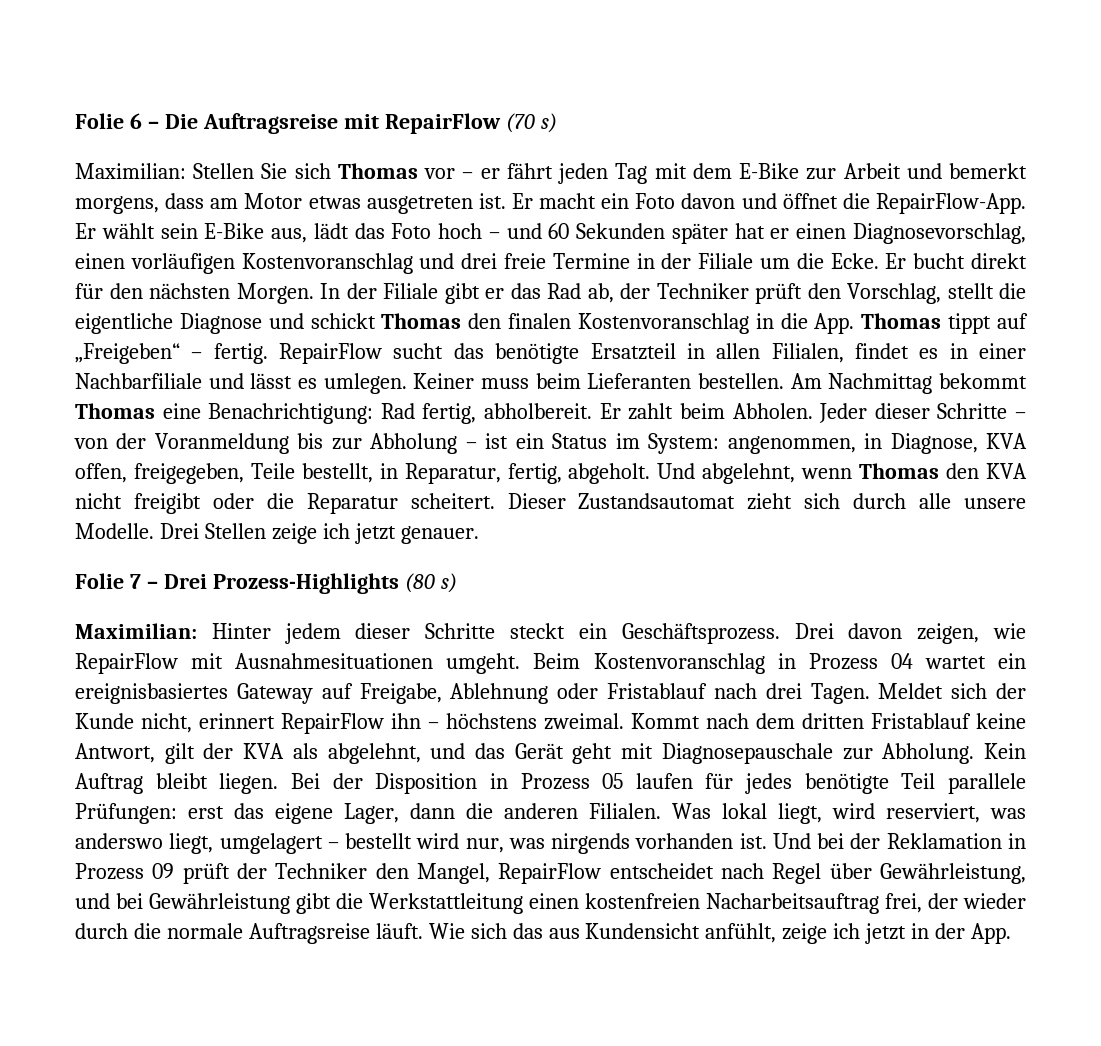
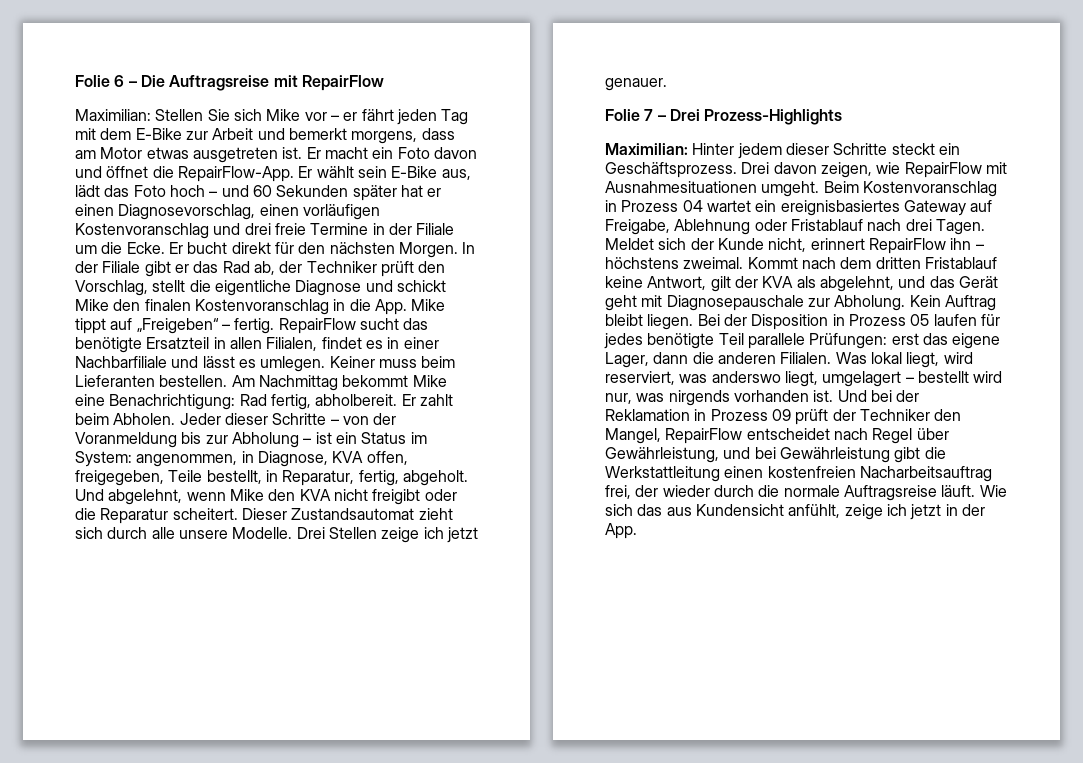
[505,113,557,133] (70 s) -> (384, 83) none
[337,163,418,179] Thomas -> [266,109,301,121] Mike
[381,313,462,329] Thomas -> [75,299,109,311] Mike
[861,313,942,329] Thomas -> [411,299,446,311] Mike
[75,403,155,419] Thomas -> [412,375,447,387] Mike
[859,463,940,479] Thomas -> [229,489,264,501] Mike
[404,573,457,593] (80 s) -> (843, 117) none

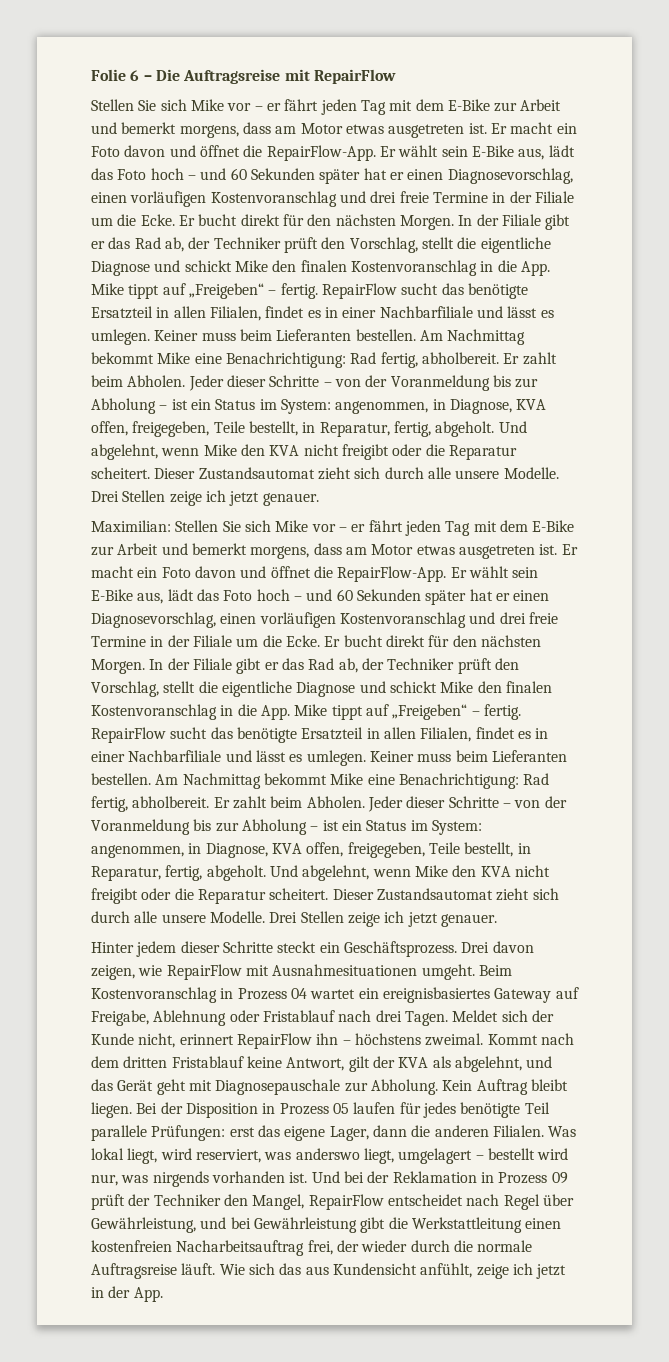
(384, 83) none -> [91,99,562,115] [91,122,577,138] [91,145,575,161] [91,168,573,184] [91,191,574,207] [91,214,571,230] [91,237,551,253] [91,260,550,276] [91,283,528,299] [91,306,554,321] [91,329,526,345] [91,352,557,368] [91,375,539,391] [91,398,547,414] [91,421,527,437] [91,444,517,460] [91,467,559,480] [91,490,319,506] // Stellen Sie sich Mike vor – er fährt jeden Tag mit dem E-Bike zur Arbeit und bemerkt morgens, dass am Motor etwas ausgetreten ist. Er macht ein Foto davon und öffnet die RepairFlow-App. Er wählt sein E-Bike aus, lädt das Foto hoch – und 60 Sekunden später hat er einen Diagnosevorschlag, einen vorläufigen Kostenvoranschlag und drei freie Termine in der Filiale um die Ecke. Er bucht direkt für den nächsten Morgen. In der Filiale gibt er das Rad ab, der Techniker prüft den Vorschlag, stellt die eigentliche Diagnose und schickt Mike den finalen Kostenvoranschlag in die App. Mike tippt auf „Freigeben“ – fertig. RepairFlow sucht das benötigte Ersatzteil in allen Filialen, findet es in einer Nachbarfiliale und lässt es umlegen. Keiner muss beim Lieferanten bestellen. Am Nachmittag bekommt Mike eine Benachrichtigung: Rad fertig, abholbereit. Er zahlt beim Abholen. Jeder dieser Schritte – von der Voranmeldung bis zur Abholung – ist ein Status im System: angenommen, in Diagnose, KVA offen, freigegeben, Teile bestellt, in Reparatur, fertig, abgeholt. Und abgelehnt, wenn Mike den KVA nicht freigibt oder die Reparatur scheitert. Dieser Zustandsautomat zieht sich durch alle unsere Modelle. Drei Stellen zeige ich jetzt genauer.
[605,109,843,125] [605,143,688,155] Folie 7 – Drei Prozess-Highlights // Maximilian: -> (497, 920) none

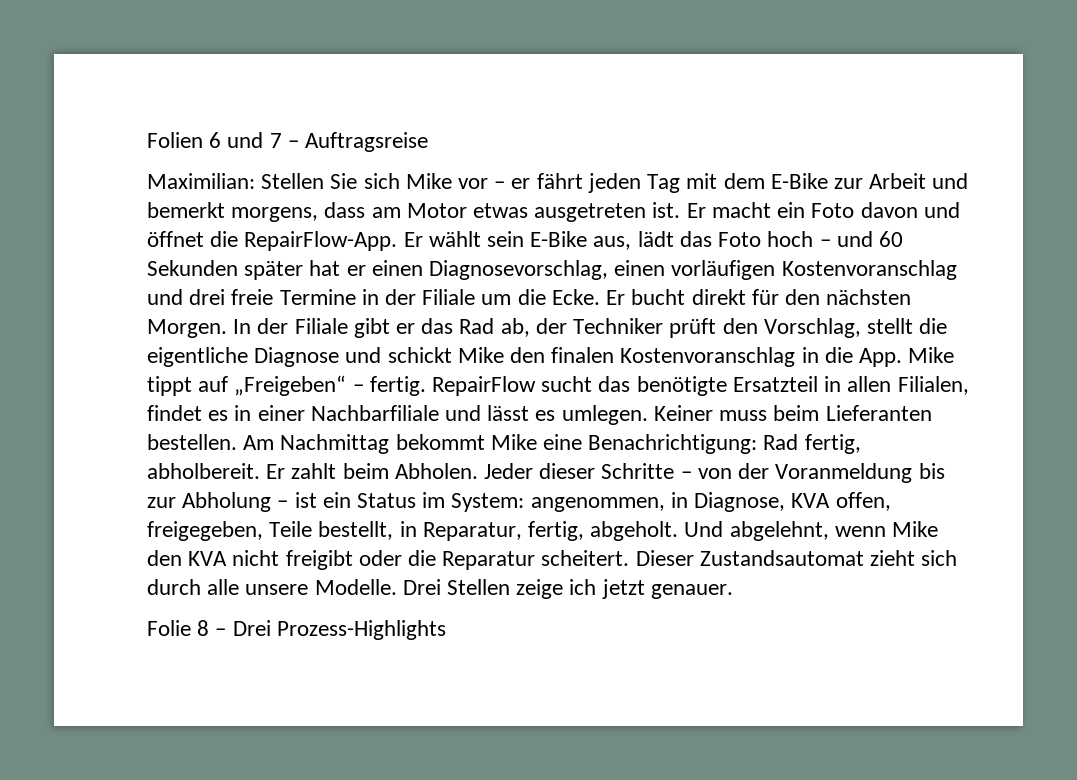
[91,69,396,84] [91,99,562,115] [91,122,577,138] [91,145,575,161] [91,168,573,184] [91,191,574,207] [91,214,571,230] [91,237,551,253] [91,260,550,276] [91,283,528,299] [91,306,554,321] [91,329,526,345] [91,352,557,368] [91,375,539,391] [91,398,547,414] [91,421,527,437] [91,444,517,460] [91,467,559,480] [91,490,319,506] Folie 6 – Die Auftragsreise mit RepairFlow // Stellen Sie sich Mike vor – er fährt jeden Tag mit dem E-Bike zur Arbeit und bemerkt morgens, dass am Motor etwas ausgetreten ist. Er macht ein Foto davon und öffnet die RepairFlow-App. Er wählt sein E-Bike aus, lädt das Foto hoch – und 60 Sekunden später hat er einen Diagnosevorschlag, einen vorläufigen Kostenvoranschlag und drei freie Termine in der Filiale um die Ecke. Er bucht direkt für den nächsten Morgen. In der Filiale gibt er das Rad ab, der Techniker prüft den Vorschlag, stellt die eigentliche Diagnose und schickt Mike den finalen Kostenvoranschlag in die App. Mike tippt auf „Freigeben“ – fertig. RepairFlow sucht das benötigte Ersatzteil in allen Filialen, findet es in einer Nachbarfiliale und lässt es umlegen. Keiner muss beim Lieferanten bestellen. Am Nachmittag bekommt Mike eine Benachrichtigung: Rad fertig, abholbereit. Er zahlt beim Abholen. Jeder dieser Schritte – von der Voranmeldung bis zur Abholung – ist ein Status im System: angenommen, in Diagnose, KVA offen, freigegeben, Teile bestellt, in Reparatur, fertig, abgeholt. Und abgelehnt, wenn Mike den KVA nicht freigibt oder die Reparatur scheitert. Dieser Zustandsautomat zieht sich durch alle unsere Modelle. Drei Stellen zeige ich jetzt genauer. -> [147,132,429,152] Folien 6 und 7 – Auftragsreise
[91,941,534,957] [91,964,512,980] [91,987,579,1003] [91,1010,554,1026] [91,1033,574,1049] [91,1056,553,1072] [91,1079,568,1095] [91,1102,550,1118] [91,1125,577,1141] [91,1148,569,1164] [91,1171,568,1187] [91,1194,574,1210] [91,1217,562,1233] [91,1240,533,1256] [91,1263,567,1279] [91,1286,163,1302] Hinter jedem dieser Schritte steckt ein Geschäftsprozess. Drei davon zeigen, wie RepairFlow mit Ausnahmesituationen umgeht. Beim Kostenvoranschlag in Prozess 04 wartet ein ereignisbasiertes Gateway auf Freigabe, Ablehnung oder Fristablauf nach drei Tagen. Meldet sich der Kunde nicht, erinnert RepairFlow ihn – höchstens zweimal. Kommt nach dem dritten Fristablauf keine Antwort, gilt der KVA als abgelehnt, und das Gerät geht mit Diagnosepauschale zur Abholung. Kein Auftrag bleibt liegen. Bei der Disposition in Prozess 05 laufen für jedes benötigte Teil parallele Prüfungen: erst das eigene Lager, dann die anderen Filialen. Was lokal liegt, wird reserviert, was anderswo liegt, umgelagert – bestellt wird nur, was nirgends vorhanden ist. Und bei der Reklamation in Prozess 09 prüft der Techniker den Mangel, RepairFlow entscheidet nach Regel über Gewährleistung, und bei Gewährleistung gibt die Werkstattleitung einen kostenfreien Nacharbeitsauftrag frei, der wieder durch die normale Auftragsreise läuft. Wie sich das aus Kundensicht anfühlt, zeige ich jetzt in der App. -> [147,620,446,640] Folie 8 – Drei Prozess-Highlights

